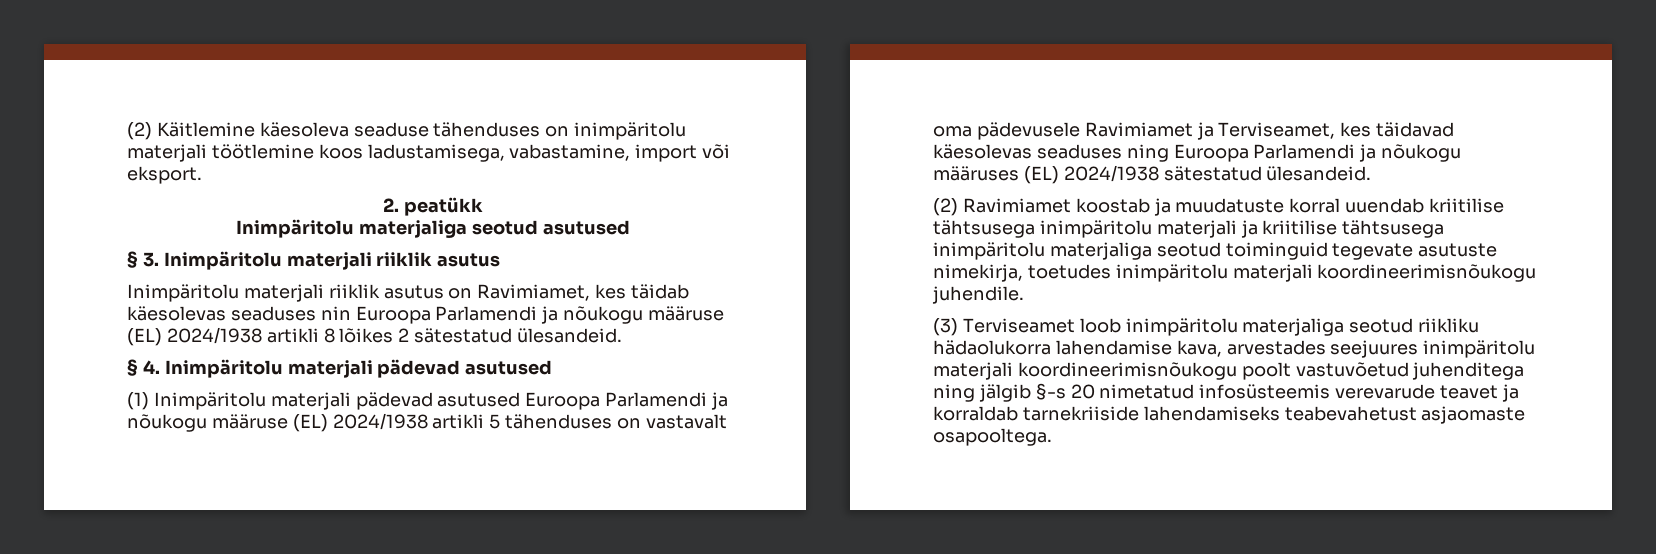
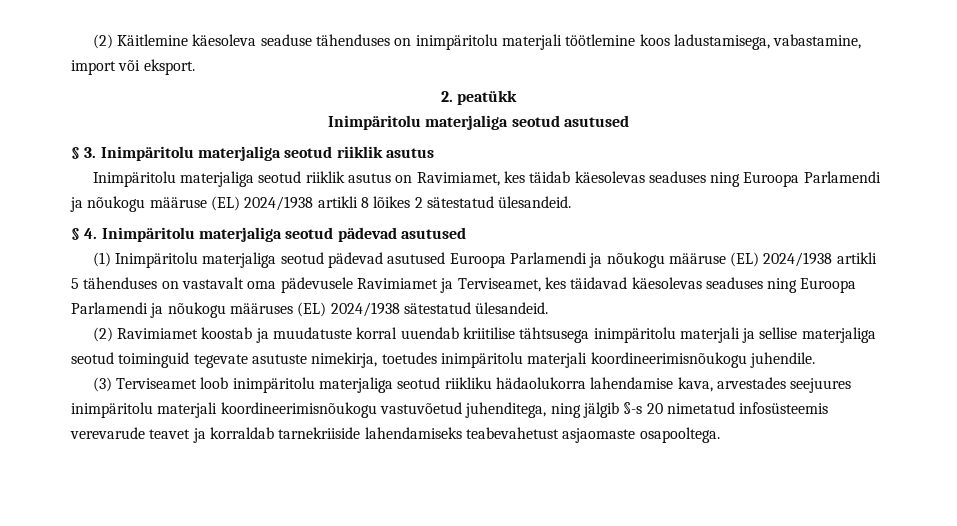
[286,252,372,270] materjali -> [197,146,333,161] materjaliga seotud
[243,284,324,302] materjali -> [179,171,302,187] materjaliga seotud
[320,306,351,320] nin -> [710,172,741,187] ning
[287,360,373,378] materjali -> [198,227,334,242] materjaliga seotud
[270,392,351,410] materjali -> [202,252,324,268] materjaliga seotud
[1262,220,1445,238] [933,242,1045,260] kriitilise tähtsusega inimpäritolu -> [759,327,798,339] sellise
[1241,362,1525,380] poolt vastuvõetud juhenditega -> [379,402,547,418] vastuvõetud juhenditega,

